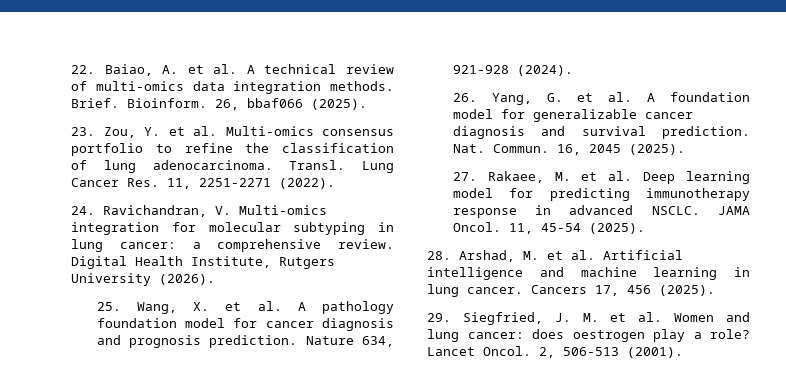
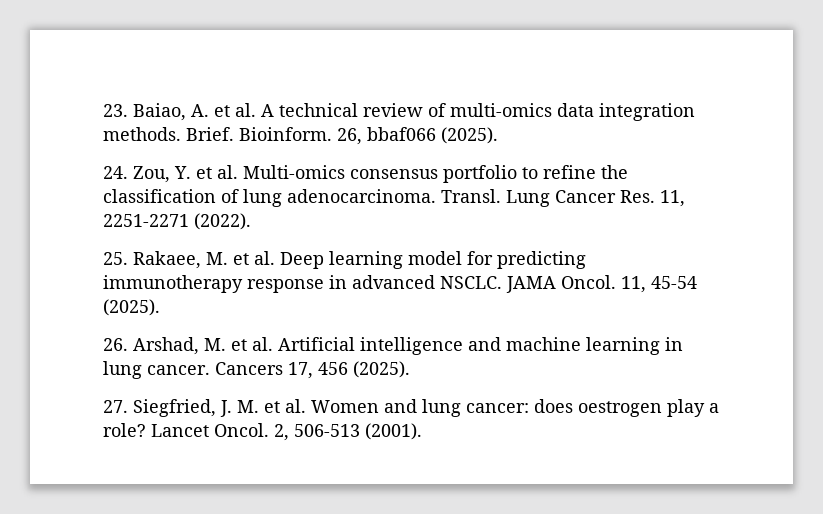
[71,65,95,74] 22. -> [103,104,128,117] 23.
[71,127,95,136] 23. -> [103,166,128,179] 24.
[71,205,327,217] [71,222,394,235] [71,239,394,252] [71,256,335,269] [71,273,215,286] [96,301,394,314] [96,318,394,331] [96,335,394,348] [452,65,573,76] [452,92,750,105] [452,109,693,122] [452,126,750,139] [452,144,685,155] [452,172,477,181] 24. Ravichandran, V. Multi-omics integration for molecular subtyping in lung cancer: a comprehensive review. Digital Health Institute, Rutgers University (2026). // 25. Wang, X. et al. A pathology foundation model for cancer diagnosis and prognosis prediction. Nature 634, 921-928 (2024). // 26. Yang, G. et al. A foundation model for generalizable cancer diagnosis and survival prediction. Nat. Commun. 16, 2045 (2025). // 27. -> [103,252,128,265] 25.
[427,251,451,260] 28. -> [103,338,128,351] 26.
[427,313,451,322] 29. -> [103,400,128,413] 27.

